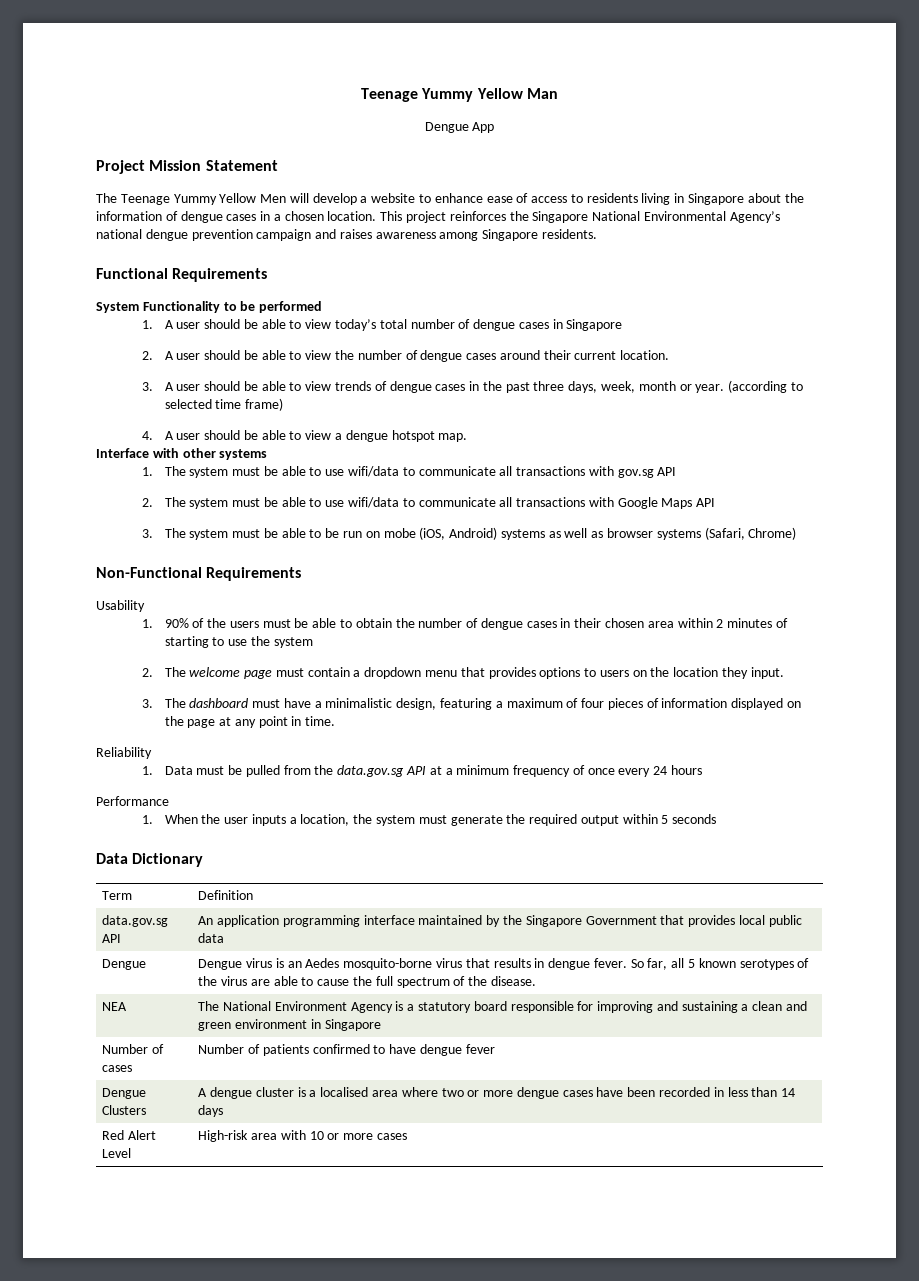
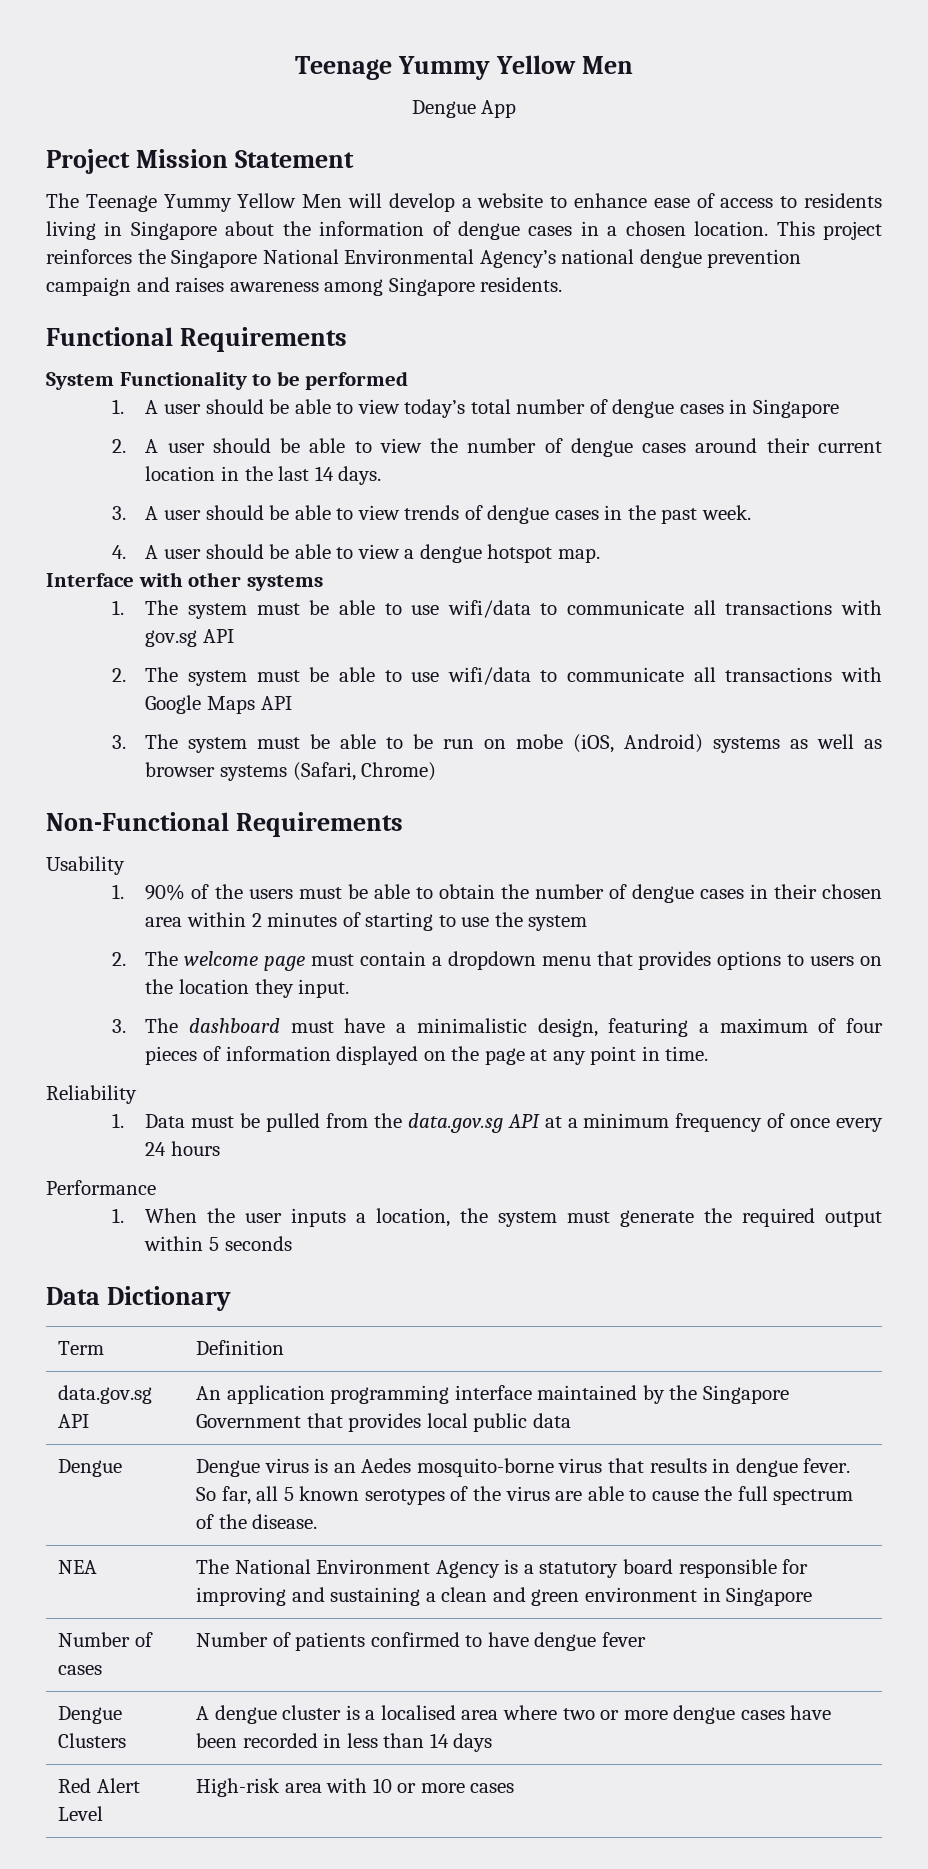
[361,88,558,102] Teenage Yummy Yellow Man -> [294,55,634,80] Teenage Yummy Yellow Men
[620,350,670,360] location. -> [145,466,382,485] location in the last 14 days.
[533,380,803,393] [164,398,284,411] three days, week, month or year. (according to selected time frame) -> [701,505,751,520] week.

